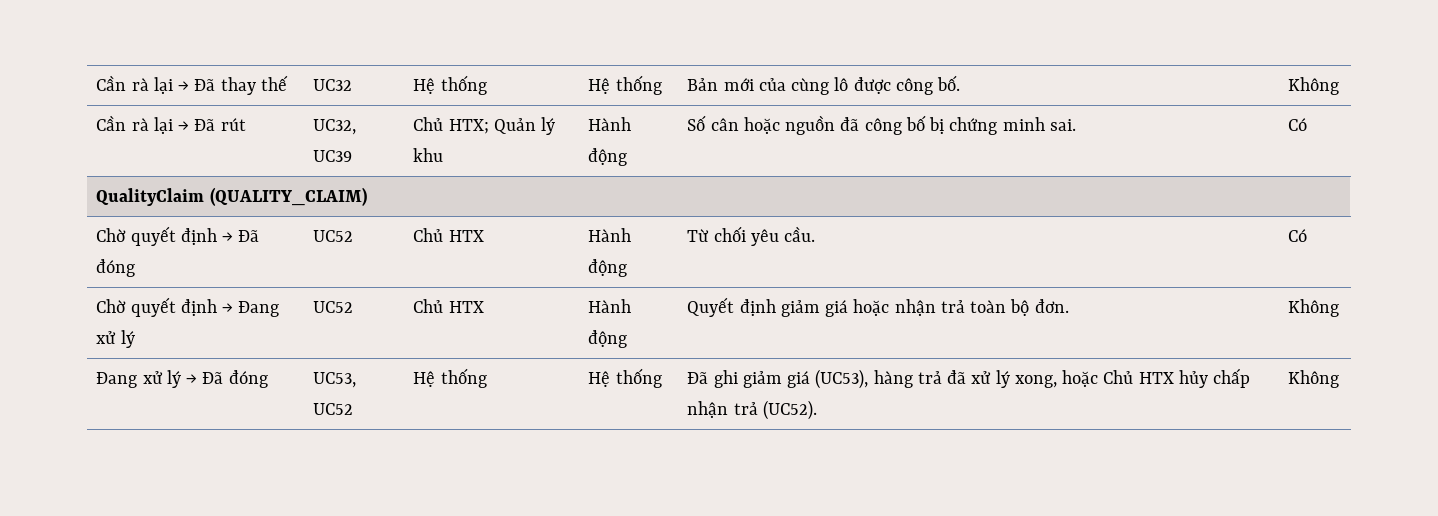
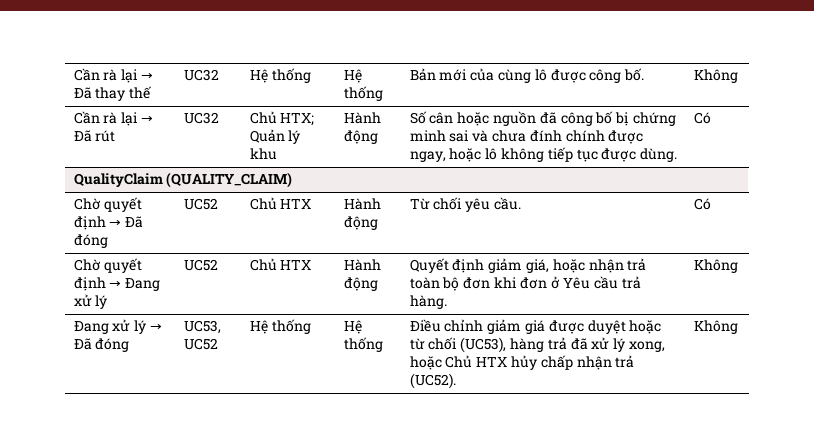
[313,119,357,135] [313,150,353,162] UC32, UC39 -> [183,112,219,124] UC32
[1049,119,1076,131] sai. -> [449,130,644,144] [409,147,678,162] sai và chưa đính chính được ngay, hoặc lô không tiếp tục được dùng.
[825,300,849,317] giá -> [525,259,549,273] giá,
[1034,299,1069,313] đơn. -> [463,276,641,289] [409,295,447,309] đơn khi đơn ở Yêu cầu trả hàng.
[687,370,811,388] Đã ghi giảm giá -> [409,319,662,334] [409,337,458,350] Điều chỉnh giảm giá được duyệt hoặc từ chối

